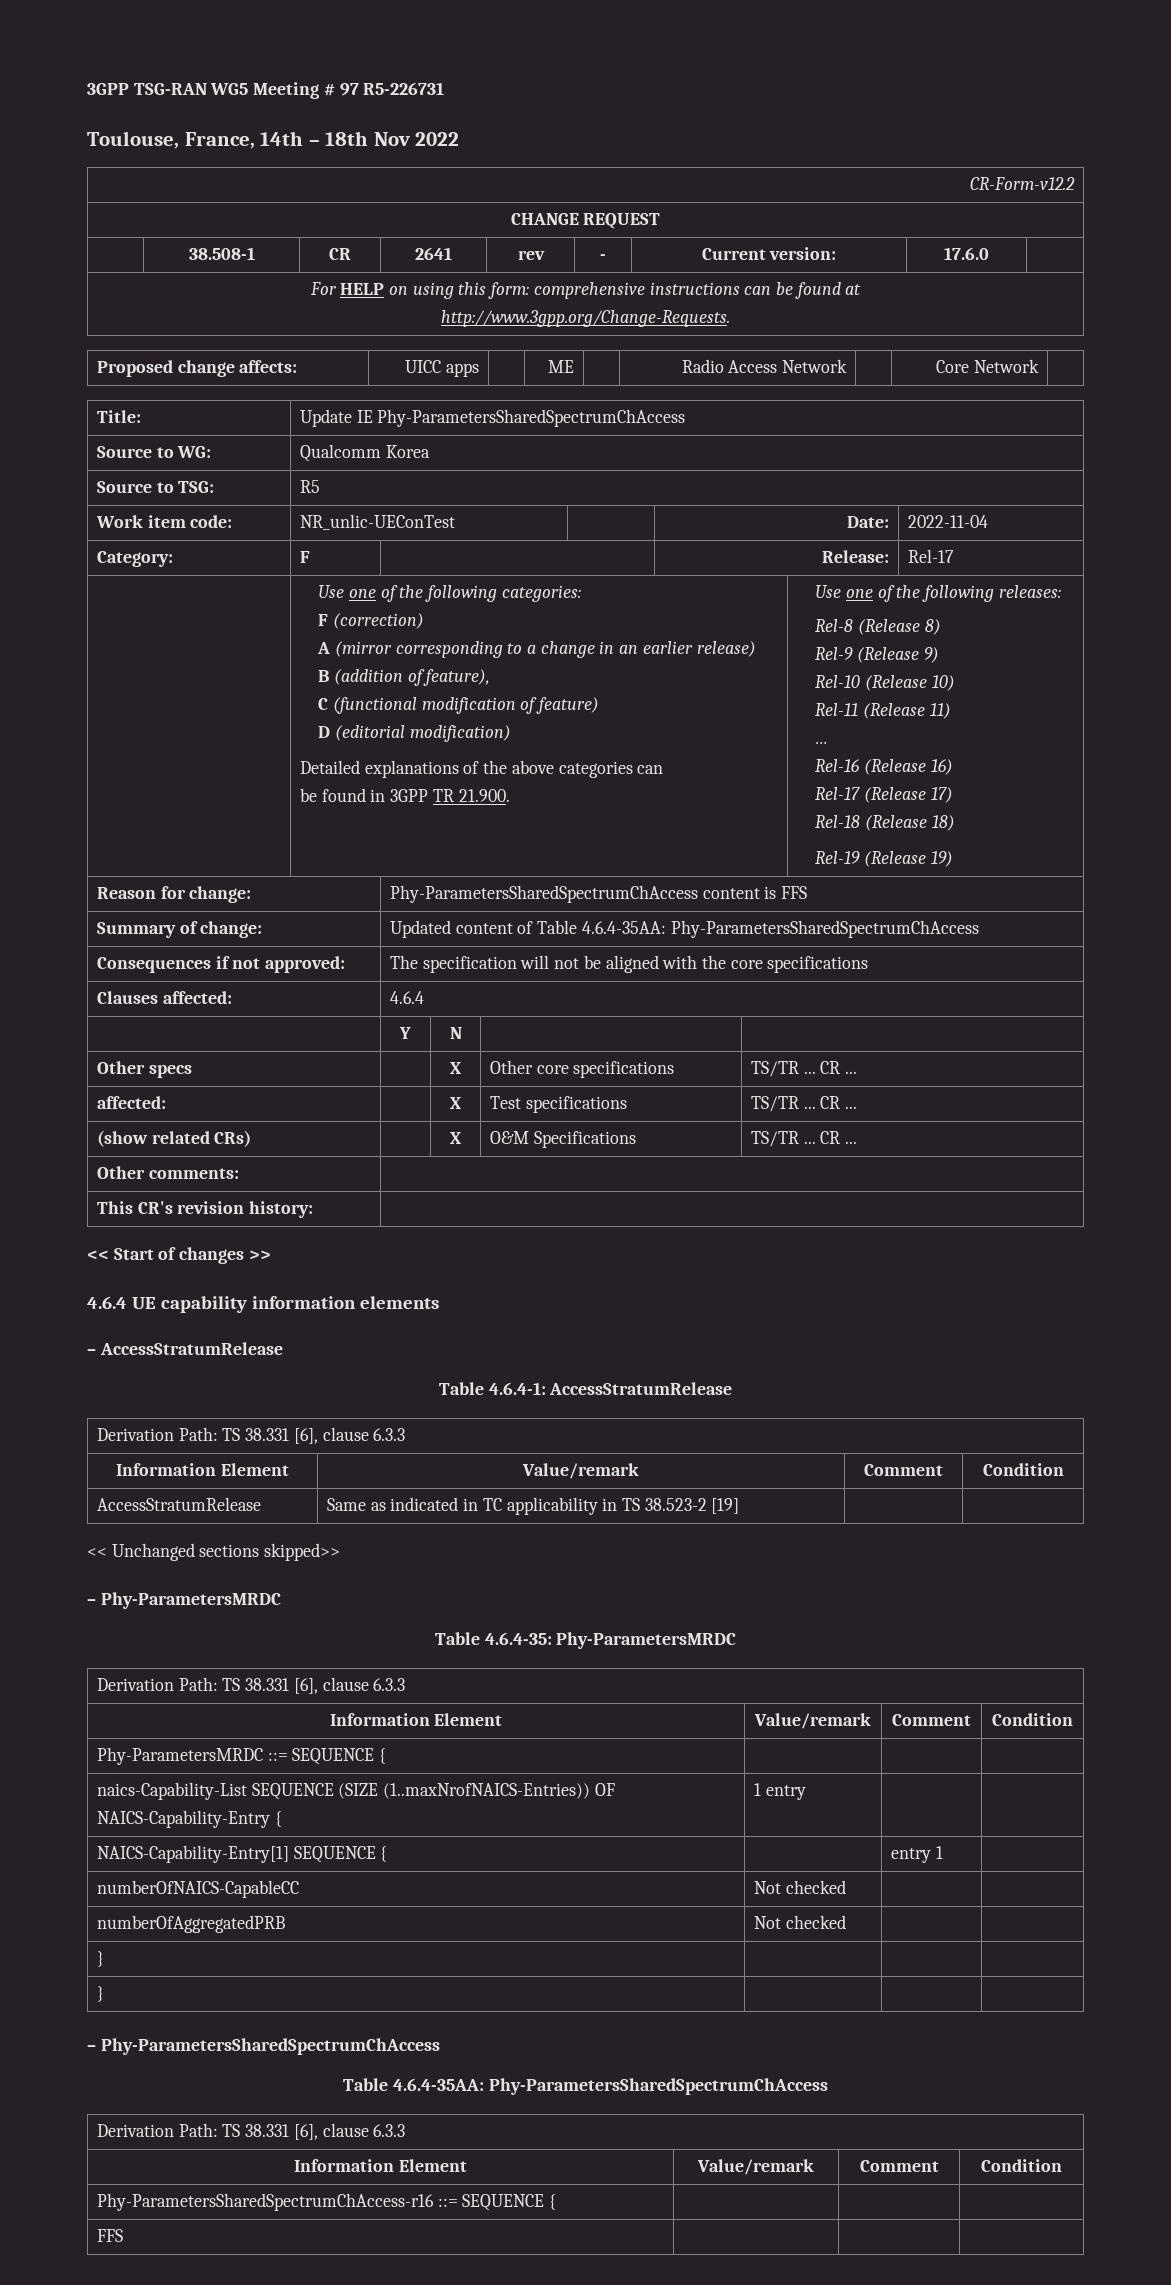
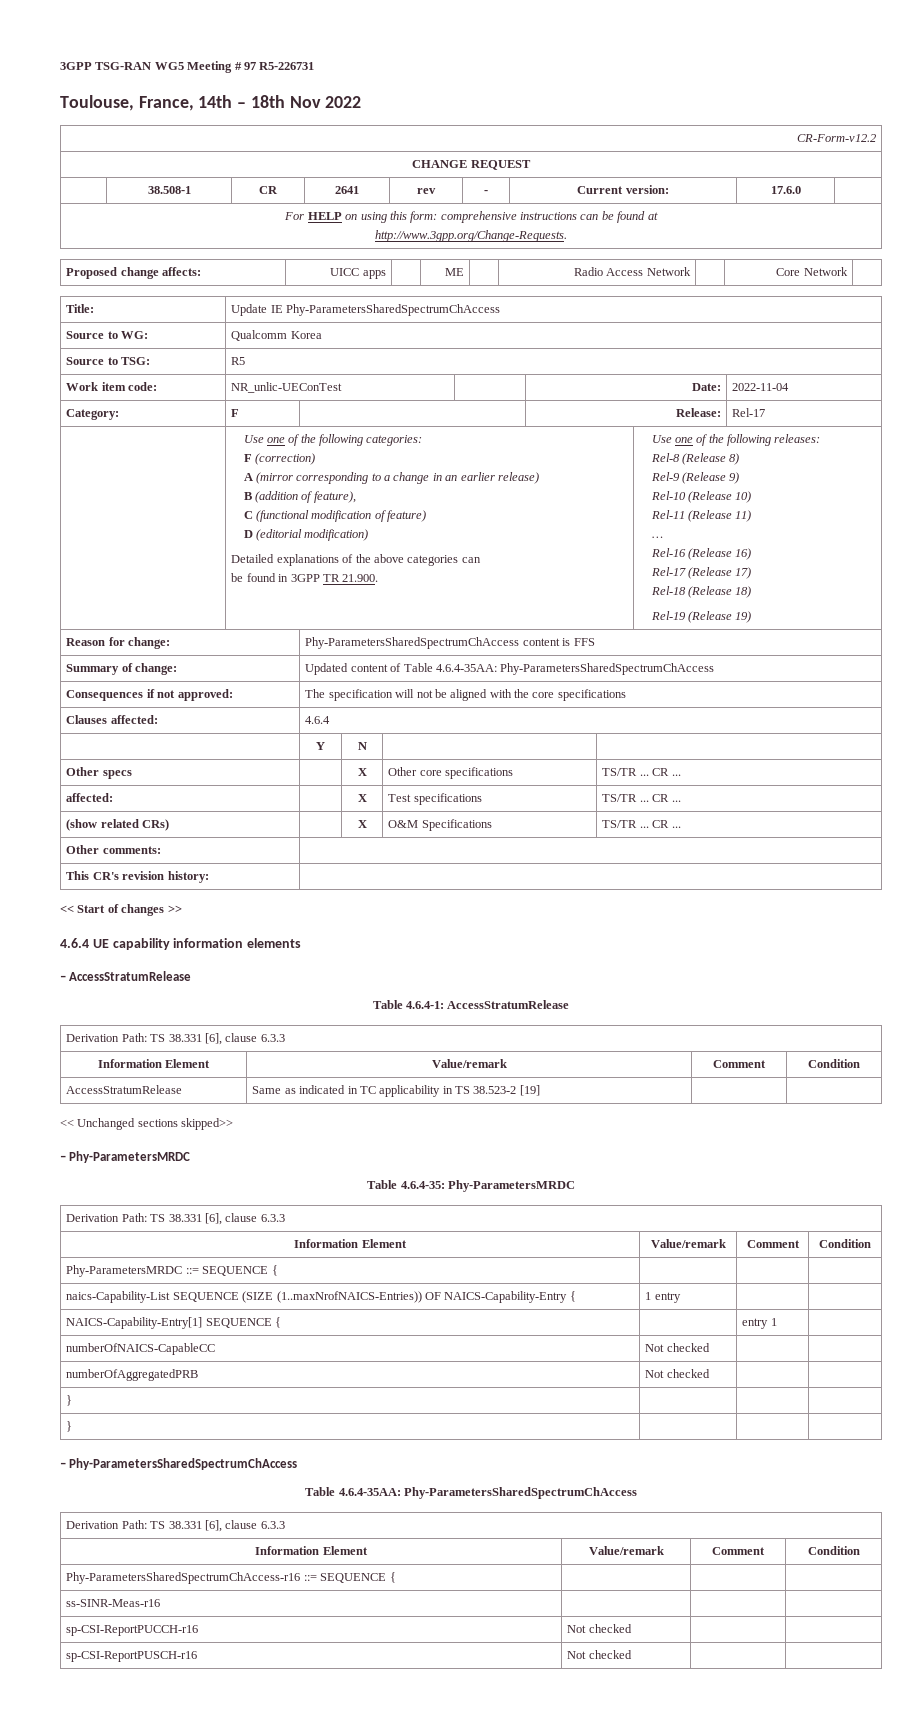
[96,2229,123,2242] FFS | -> [66,1599,161,1607] [66,1625,199,1636] [567,1624,632,1633] [66,1651,198,1662] [567,1650,632,1659] ss-SINR-Meas-r16 | | | // sp-CSI-ReportPUCCH-r16 | Not checked | | // sp-CSI-ReportPUSCH-r16 | Not checked

